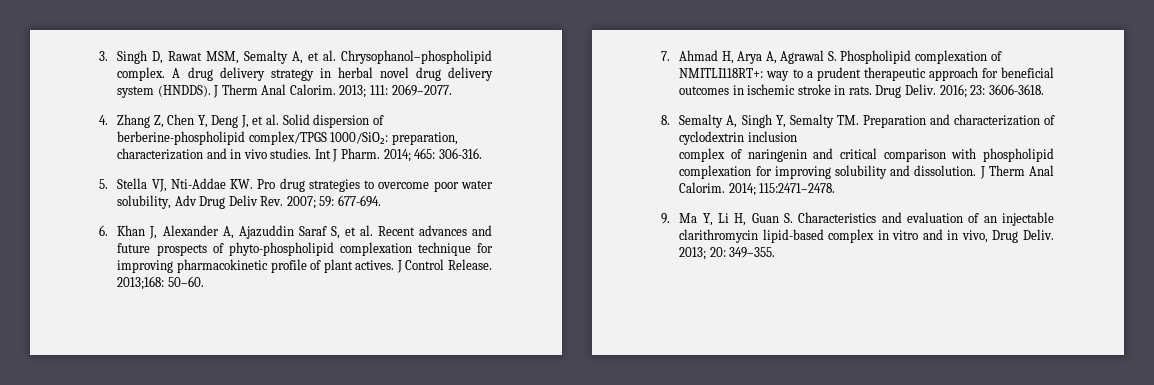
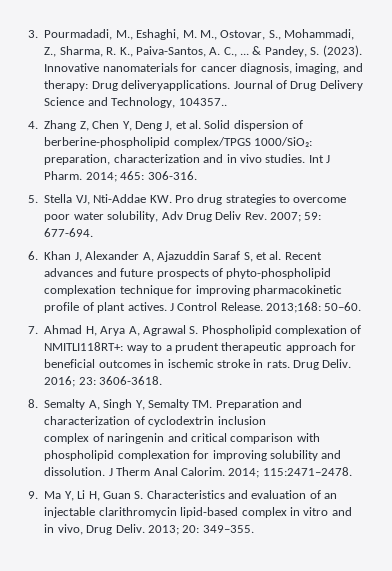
[117,50,492,64] [117,67,494,81] [117,84,452,98] Singh D, Rawat MSM, Semalty A, et al. Chrysophanol–phospholipid complex. A drug delivery strategy in herbal novel drug delivery system (HNDDS). J Therm Anal Calorim. 2013; 111: 2069–2077. -> [44,29,355,40] [44,45,362,57] [44,63,363,74] [44,80,363,91] [44,97,227,108] Pourmadadi, M., Eshaghi, M. M., Ostovar, S., Mohammadi, Z., Sharma, R. K., Paiva-Santos, A. C., ... & Pandey, S. (2023). Innovative nanomaterials for cancer diagnosis, imaging, and therapy: Drug deliveryapplications. Journal of Drug Delivery Science and Technology, 104357..

